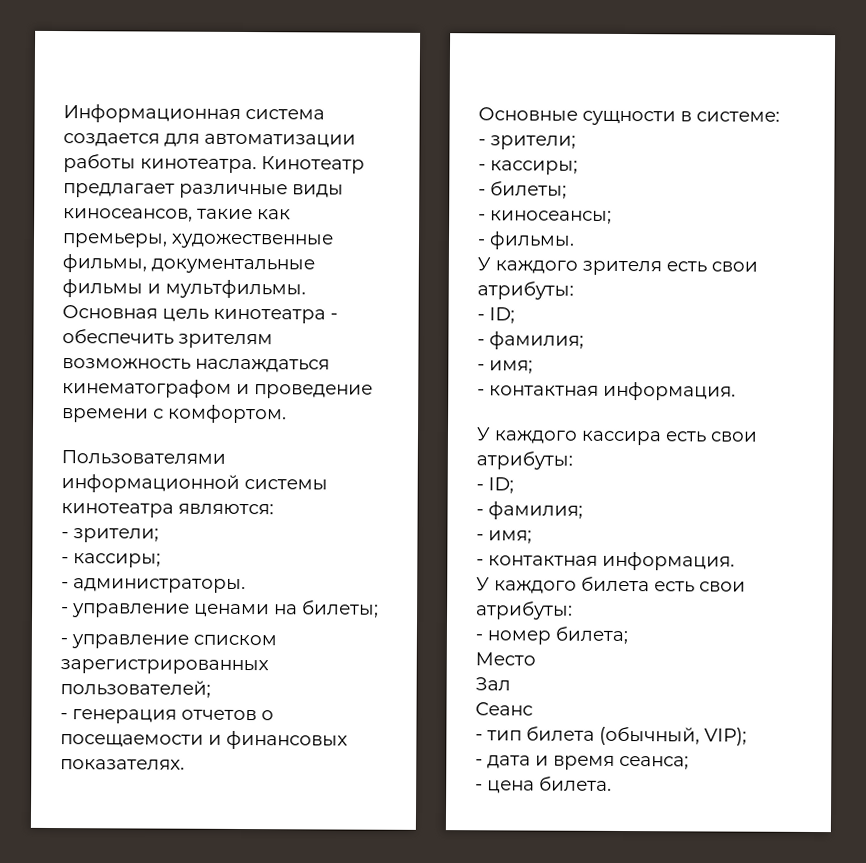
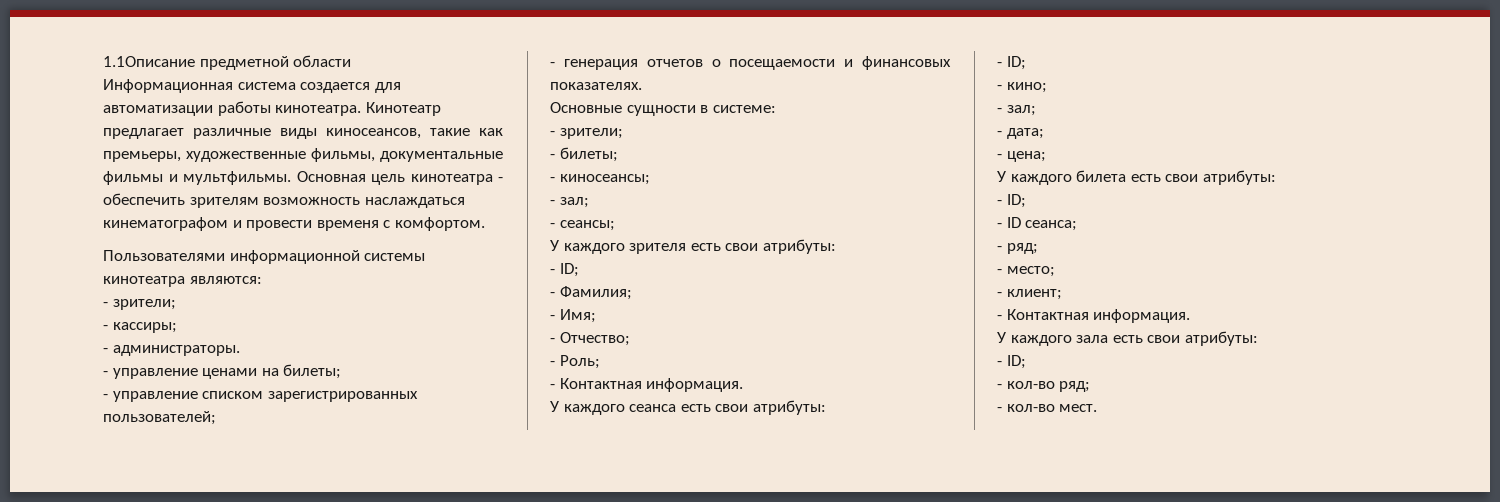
(63, 113) none -> [103,55,352,70] 1.1Описание предметной области //
[254,384,373,399] [62,408,149,423] проведение времени -> [246,220,379,231] провести временя
[478,160,578,175] // - кассиры; -> (623, 133) none
[489,231,575,250] фильмы. -> [559,197,589,208] [550,220,615,231] зал; // - сеансы;
[489,331,584,350] [477,360,533,374] [477,381,736,401] [476,427,758,446] [476,451,573,470] [476,477,514,494] [476,501,583,520] [476,530,532,544] [476,551,735,571] фамилия; // - имя; // - контактная информация. // У каждого кассира есть свои атрибуты: // - ID; // - фамилия; // - имя; // - контактная информация. -> [559,286,632,300] [550,309,596,323] [550,332,630,346] [550,355,600,369] [550,378,744,392] [550,400,826,415] [997,56,1026,70] [997,82,1047,93] [997,105,1036,116] [997,128,1044,139] [997,151,1046,162] Фамилия; // - Имя; // - Отчество; // - Роль; // - Контактная информация. // У каждого сеанса есть свои атрибуты: // - ID; // - кино; // - зал; // - дата; // - цена;
[487,626,628,645] [475,652,536,666] [475,677,511,691] [475,702,533,716] [475,726,747,746] [475,755,689,770] [475,776,612,794] номер билета; // Место // Зал // Сеанс // - тип билета (обычный, VIP); // - дата и время сеанса; // - цена билета. -> [1006,194,1026,208] [997,217,1078,231] [997,243,1038,254] [997,266,1055,277] [997,289,1062,300] [997,309,1191,323] [997,331,1258,346] [997,355,1026,369] [997,381,1091,392] [997,404,1098,412] ID; // - ID сеанса; // - ряд; // - место; // - клиент; // - Контактная информация. // У каждого зала есть свои атрибуты: // - ID; // - кол-во ряд; // - кол-во мест.

